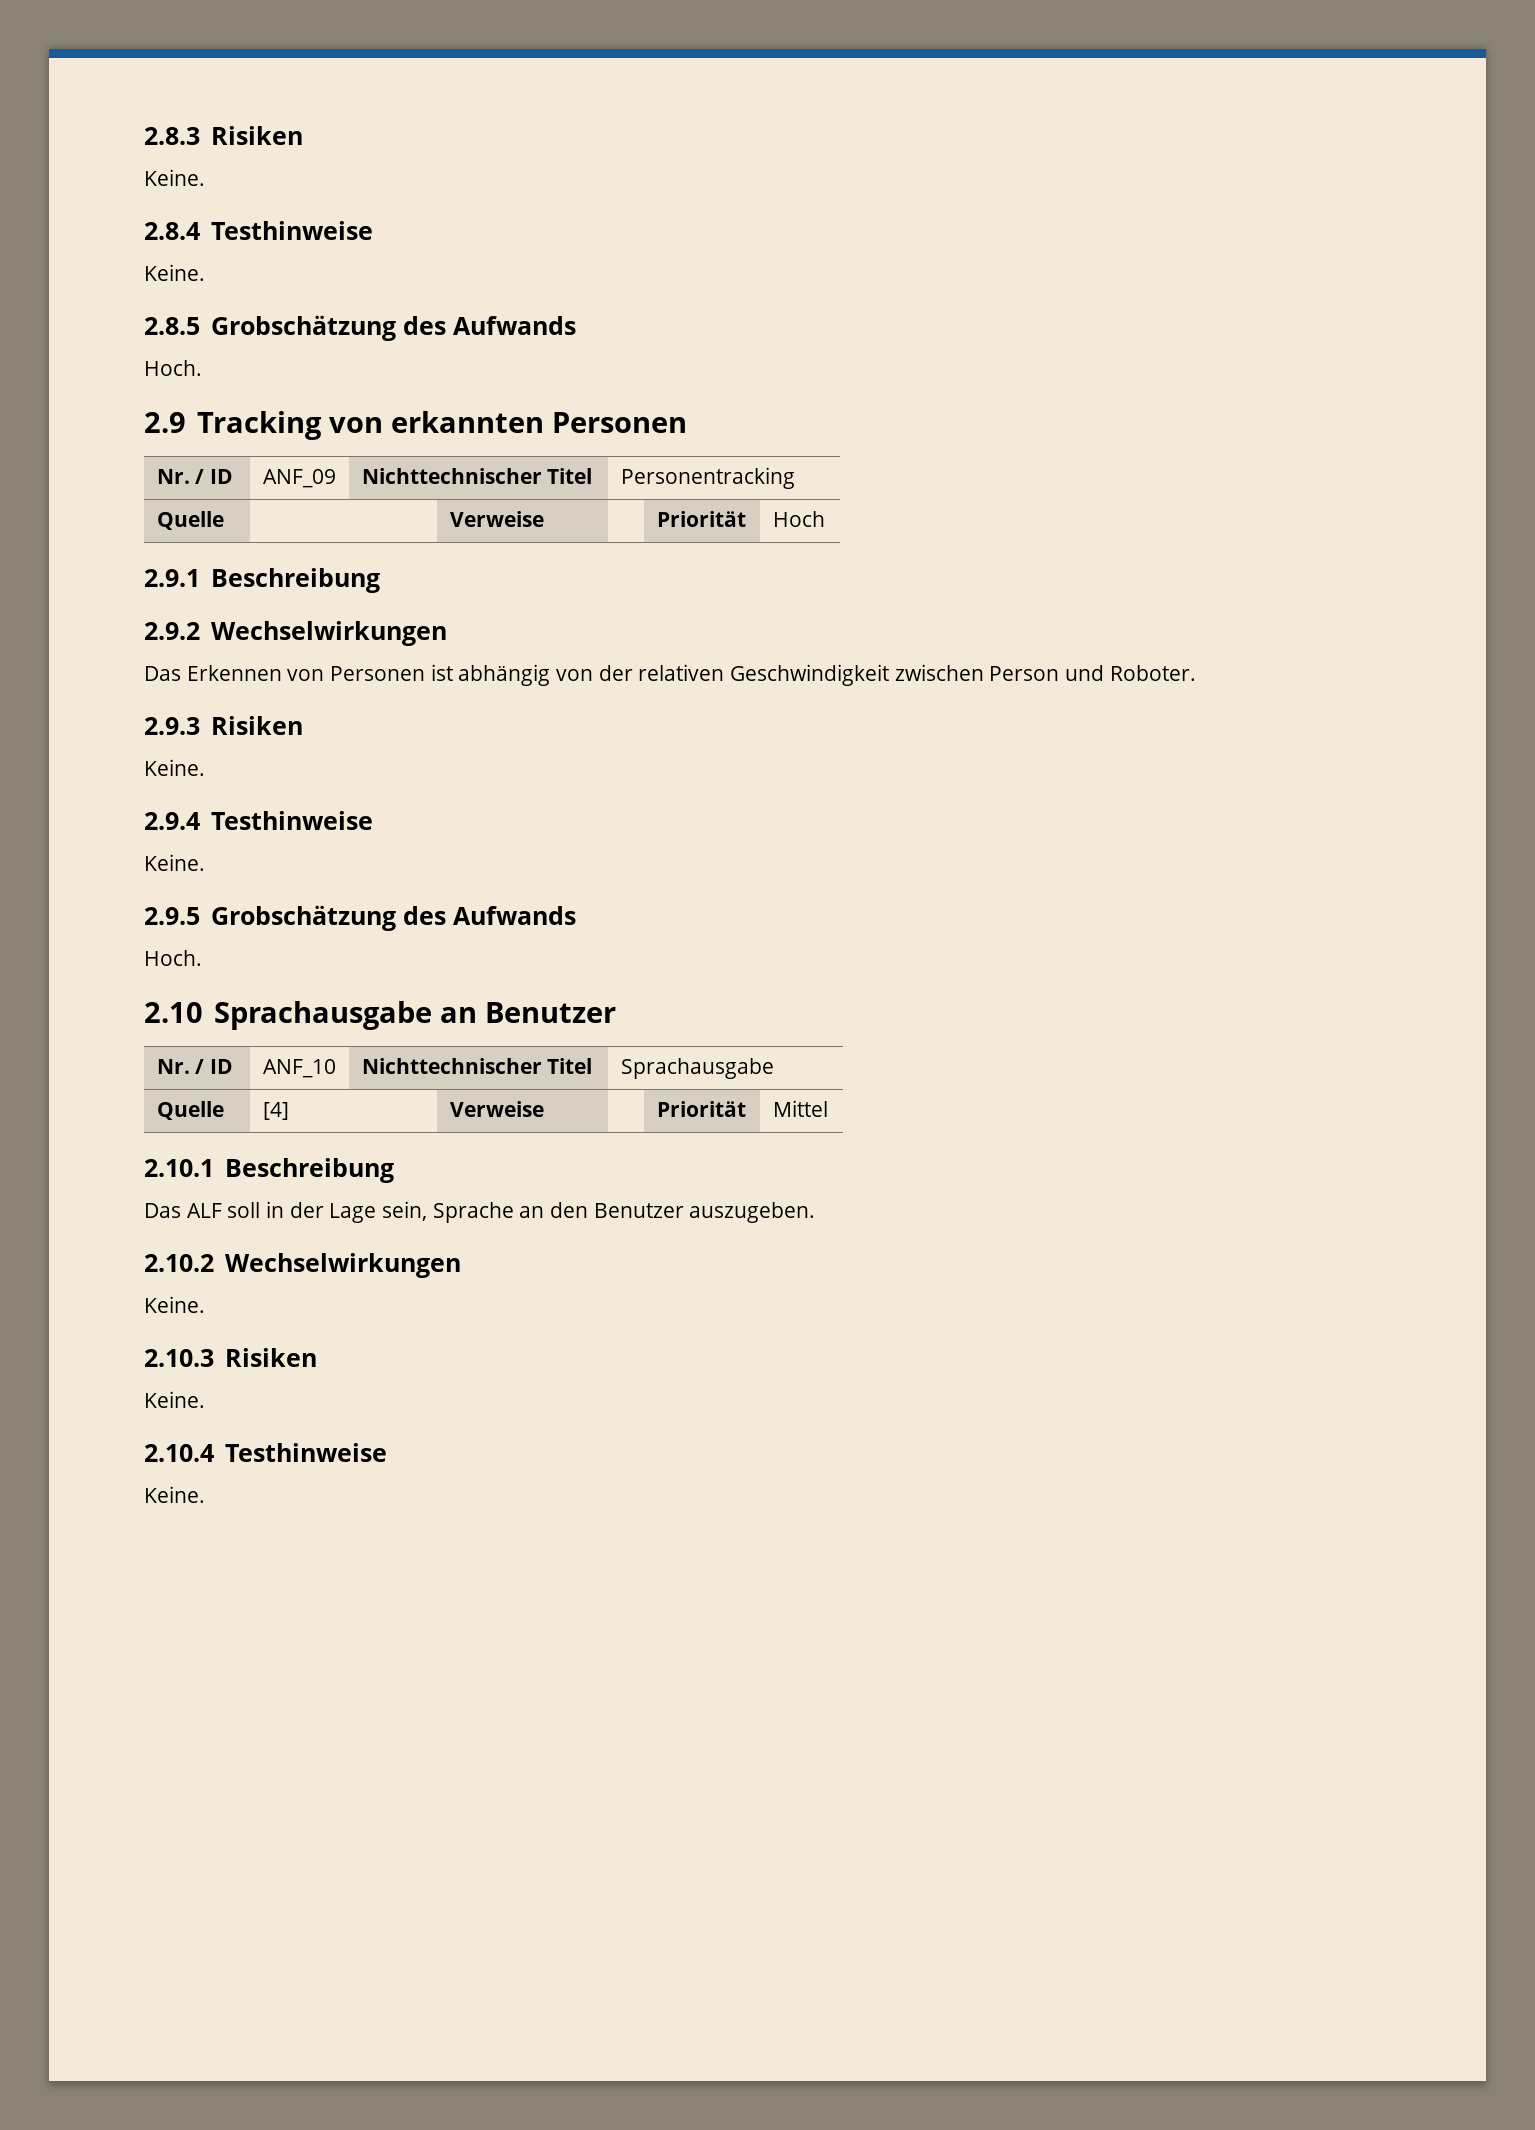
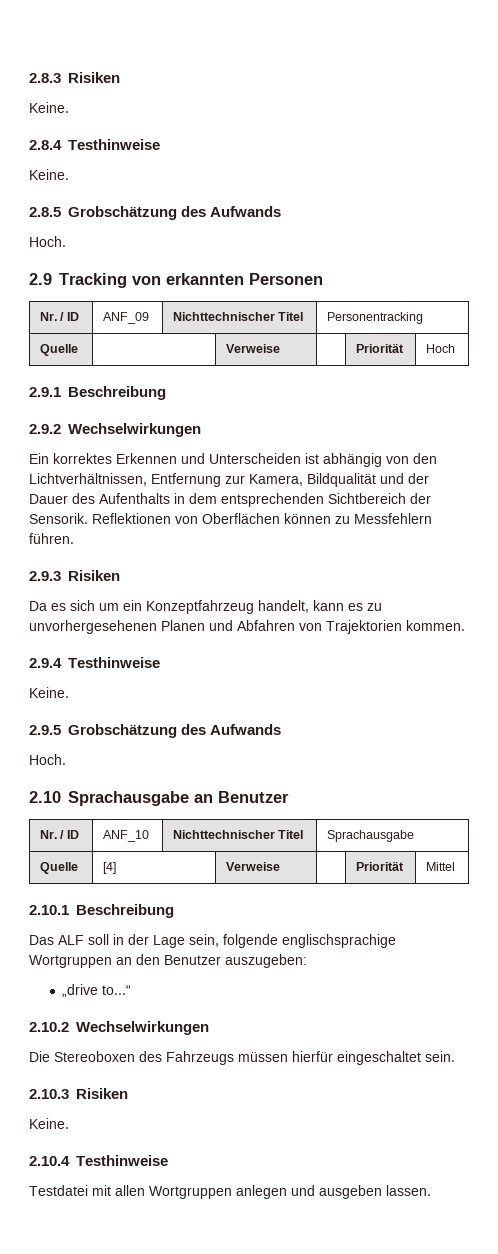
[144,664,1196,686] [144,716,303,735] [144,759,205,776] Das Erkennen von Personen ist abhängig von der relativen Geschwindigkeit zwischen Person und Roboter. // 2.9.3 Risiken // Keine. -> [29,453,437,467] [29,473,429,487] [29,493,431,507] [29,513,432,524] [29,533,74,544] [29,570,120,581] [29,600,382,614] [29,620,465,634] Ein korrektes Erkennen und Unterscheiden ist abhängig von den Lichtverhältnissen, Entfernung zur Kamera, Bildqualität und der Dauer des Aufenthalts in dem entsprechenden Sichtbereich der Sensorik. Reflektionen von Oberflächen können zu Messfehlern führen. // 2.9.3 Risiken // Da es sich um ein Konzeptfahrzeug handelt, kann es zu unvorhergesehenen Planen und Abfahren von Trajektorien kommen.
[432,1202,816,1223] [144,1253,461,1278] [144,1296,205,1313] Sprache an den Benutzer auszugeben. // 2.10.2 Wechselwirkungen // Keine. -> [223,934,396,948] [29,954,307,968] [62,984,132,997] [29,1021,209,1035] [29,1051,455,1065] folgende englischsprachige Wortgruppen an den Benutzer auszugeben: // „drive to...“ // 2.10.2 Wechselwirkungen // Die Stereoboxen des Fahrzeugs müssen hierfür eingeschaltet sein.
[144,1486,205,1503] Keine. -> [29,1185,431,1199] Testdatei mit allen Wortgruppen anlegen und ausgeben lassen.

